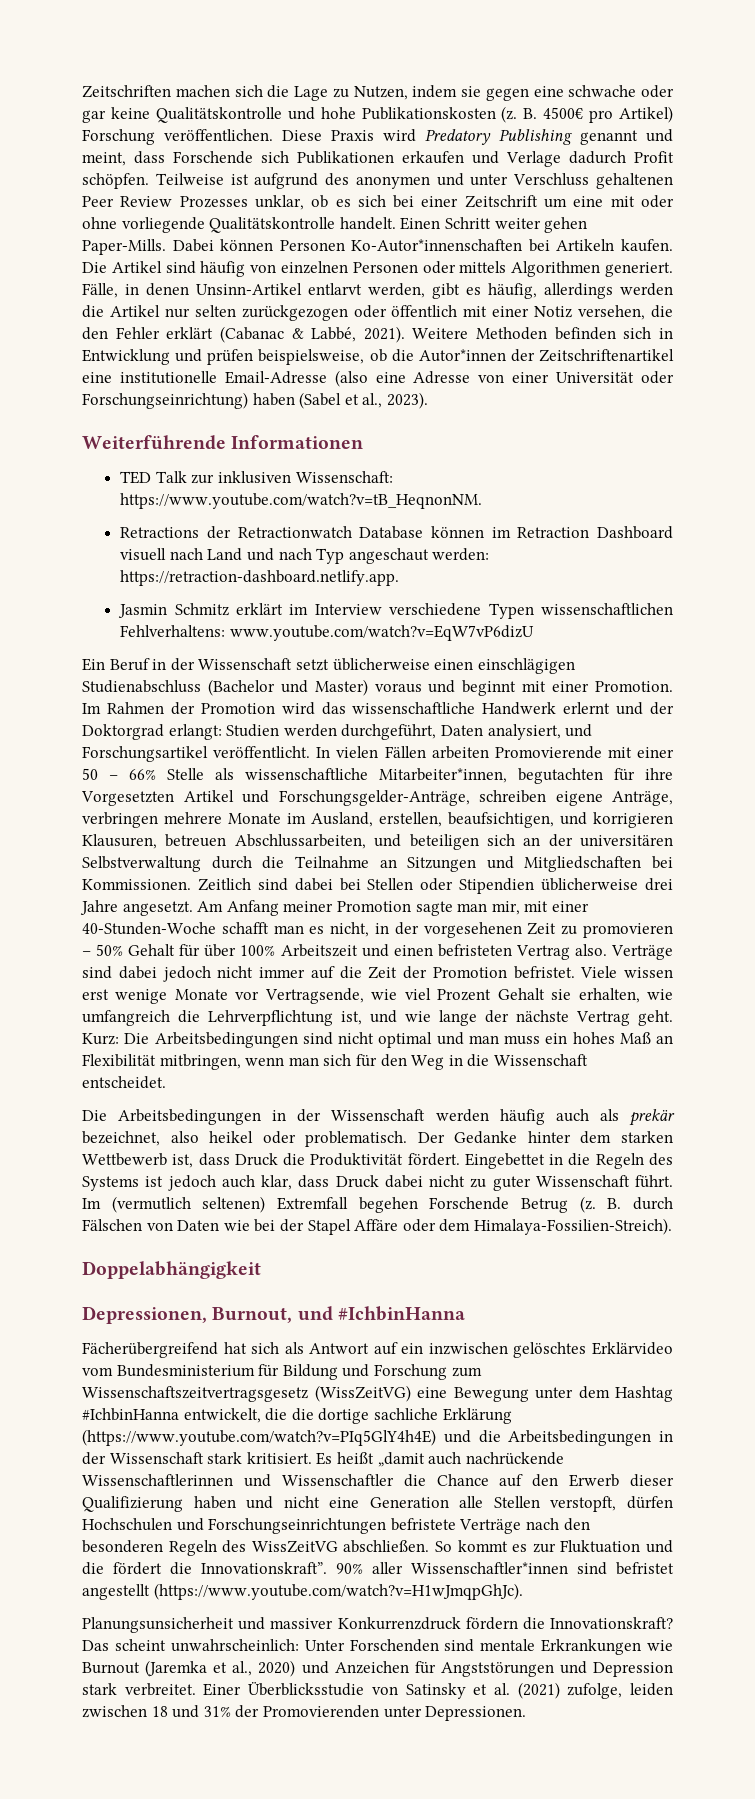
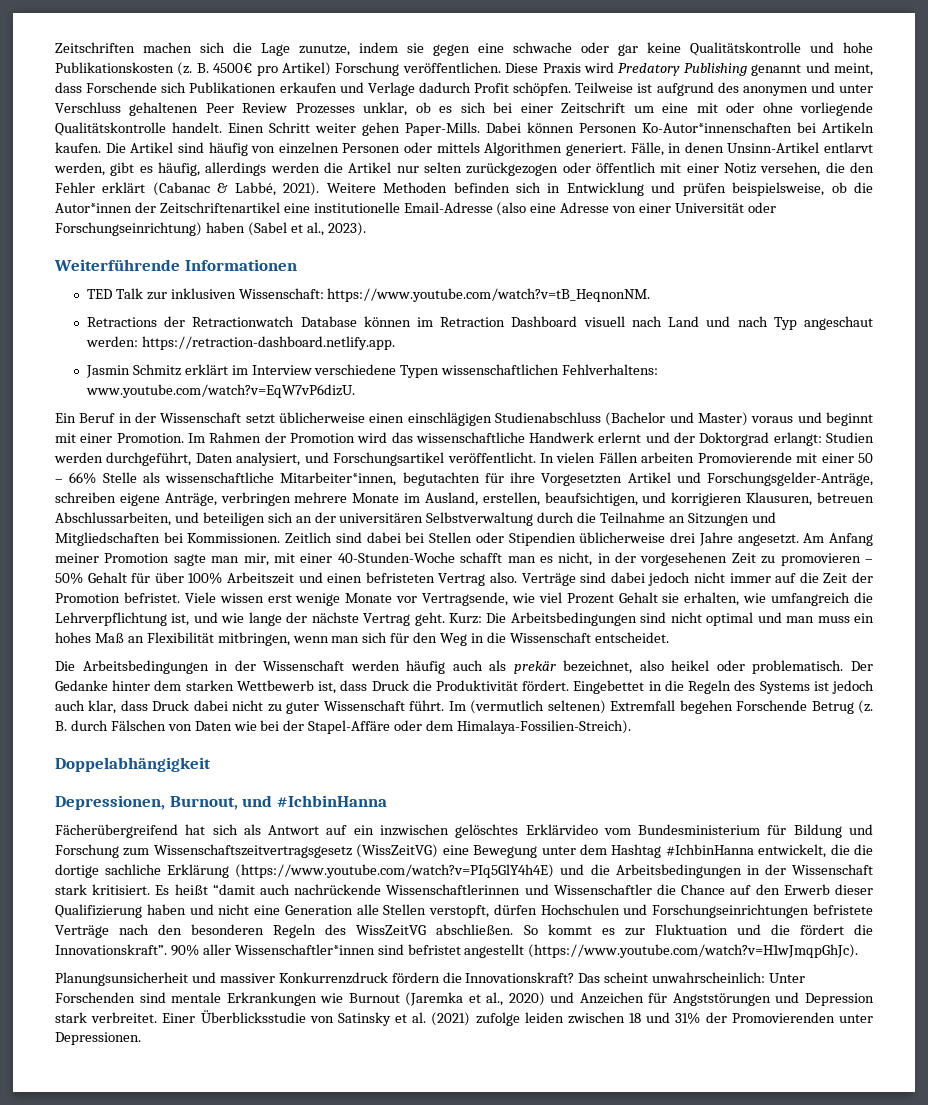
[332,86,408,100] zu Nutzen, -> [299,44,350,56] zunutze,
[229,625,534,641] www.youtube.com/watch?v=EqW7vP6dizU -> [85,384,355,398] www.youtube.com/watch?v=EqW7vP6dizU.
[307,1219,399,1235] Stapel Affäre -> [308,720,391,734] Stapel-Affäre
[377,1452,425,1467] „damit -> [212,884,255,895] “damit
[567,1683,623,1699] zufolge, -> [475,1012,520,1026] zufolge

